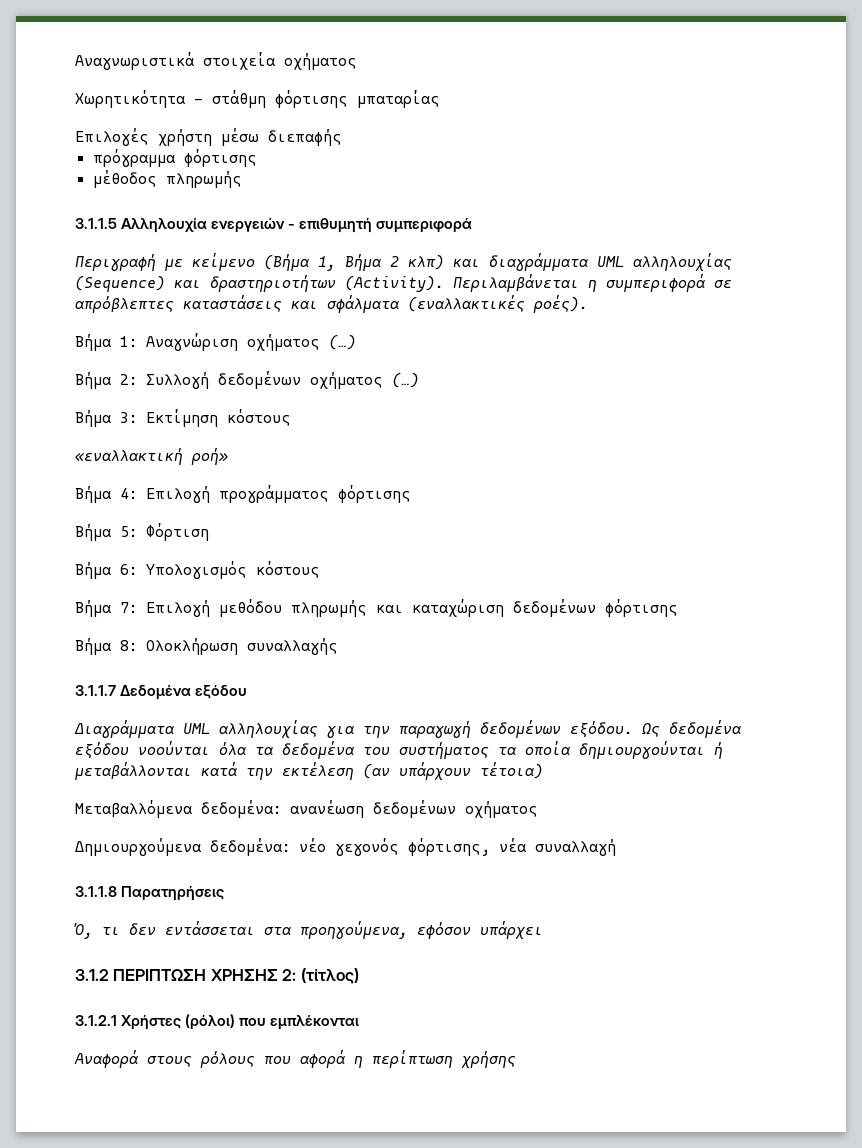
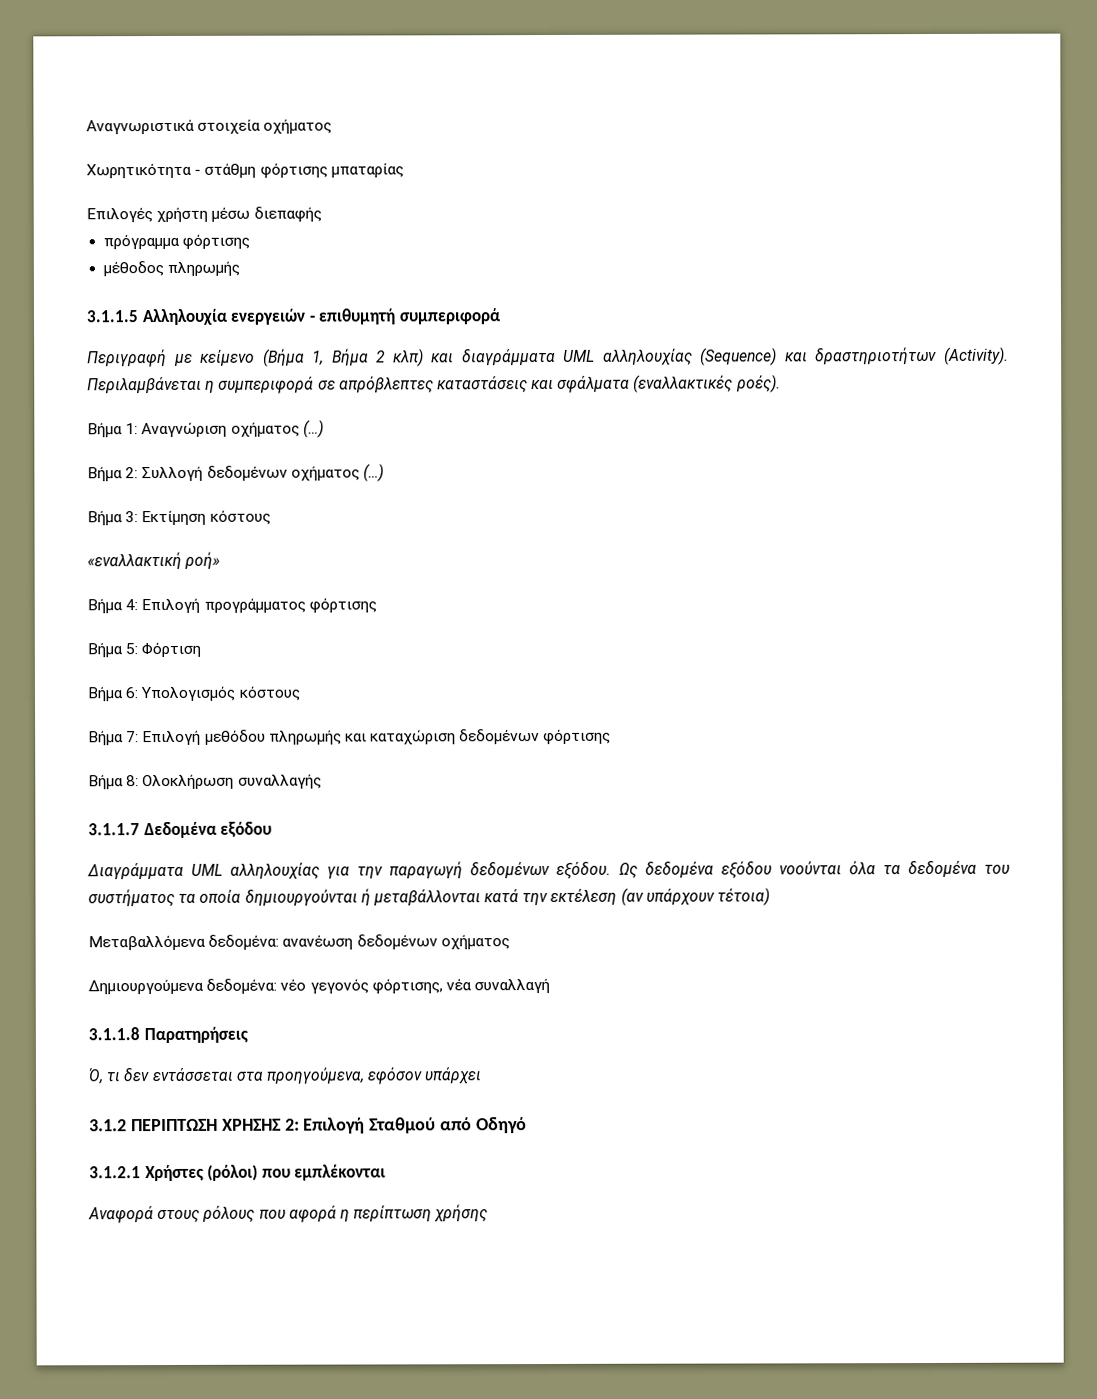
[300,968,359,984] (τίτλος) -> [303,1117,528,1134] Επιλογή Σταθμού από Οδηγό

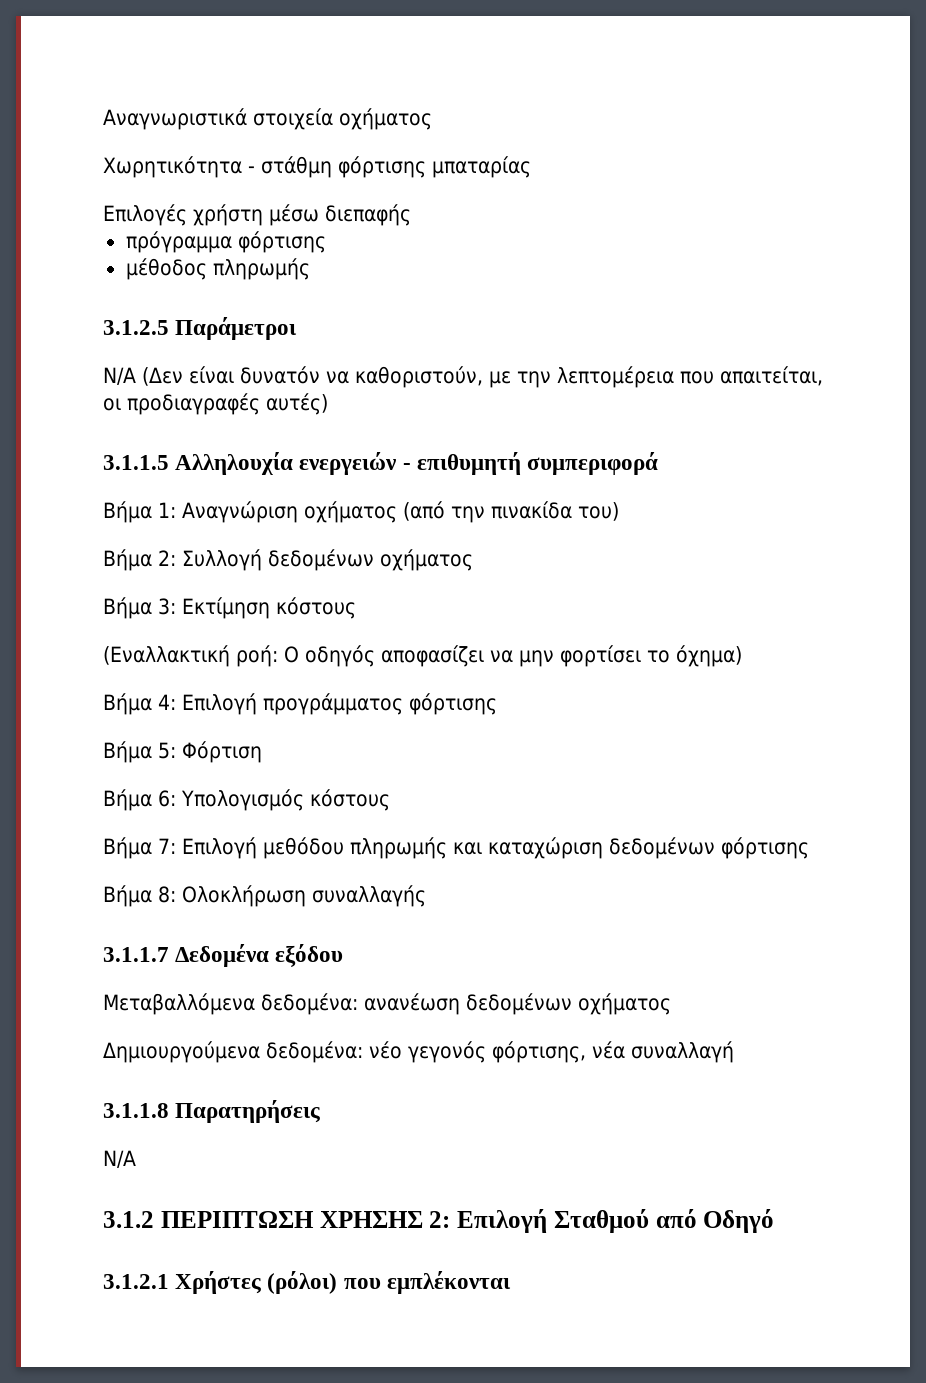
(241, 268) none -> [103,317,298,340] [103,366,823,388] [103,393,328,415] // 3.1.2.5 Παράμετροι // Ν/Α (Δεν είναι δυνατόν να καθοριστούν, με την λεπτομέρεια που απαιτείται, οι προδιαγραφές αυτές)
[87,346,1009,368] [87,374,781,394] // Περιγραφή με κείμενο (Βήμα 1, Βήμα 2 κλπ) και διαγράμματα UML αλληλουχίας (Sequence) και δραστηριοτήτων (Activity). Περιλαμβάνεται η συμπεριφορά σε απρόβλεπτες καταστάσεις και σφάλματα (εναλλακτικές ροές). -> (659, 463) none
[302,419,324,438] (…) -> [403,501,619,523] (από την πινακίδα του)
[362,463,384,482] (…) -> (473, 560) none
[87,551,221,570] «εναλλακτική ροή» -> [103,645,742,667] (Εναλλακτική ροή: Ο οδηγός αποφασίζει να μην φορτίσει το όχημα)
[87,859,1010,880] [88,887,771,908] // Διαγράμματα UML αλληλουχίας για την παραγωγή δεδομένων εξόδου. Ως δεδομένα εξόδου νοούνται όλα τα δεδομένα του συστήματος τα οποία δημιουργούνται ή μεταβάλλονται κατά την εκτέλεση (αν υπάρχουν τέτοια) -> (344, 955) none
[88,1067,483,1085] Ό, τι δεν εντάσσεται στα προηγούμενα, εφόσον υπάρχει -> [103,1150,136,1168] Ν/Α
[88,1204,489,1224] // Αναφορά στους ρόλους που αφορά η περίπτωση χρήσης -> (511, 1282) none

